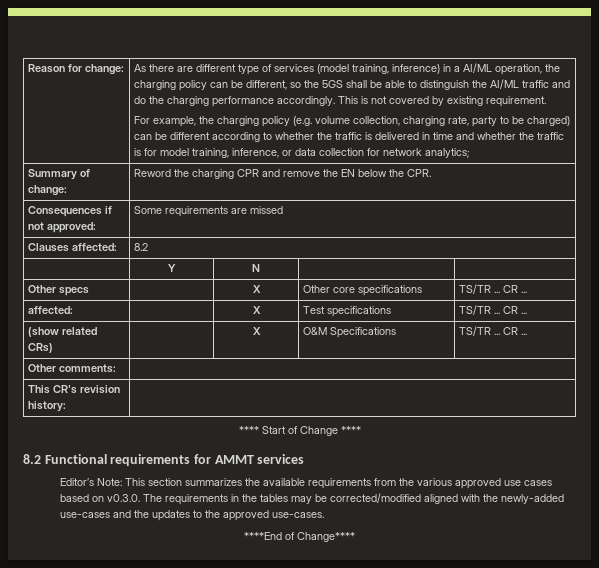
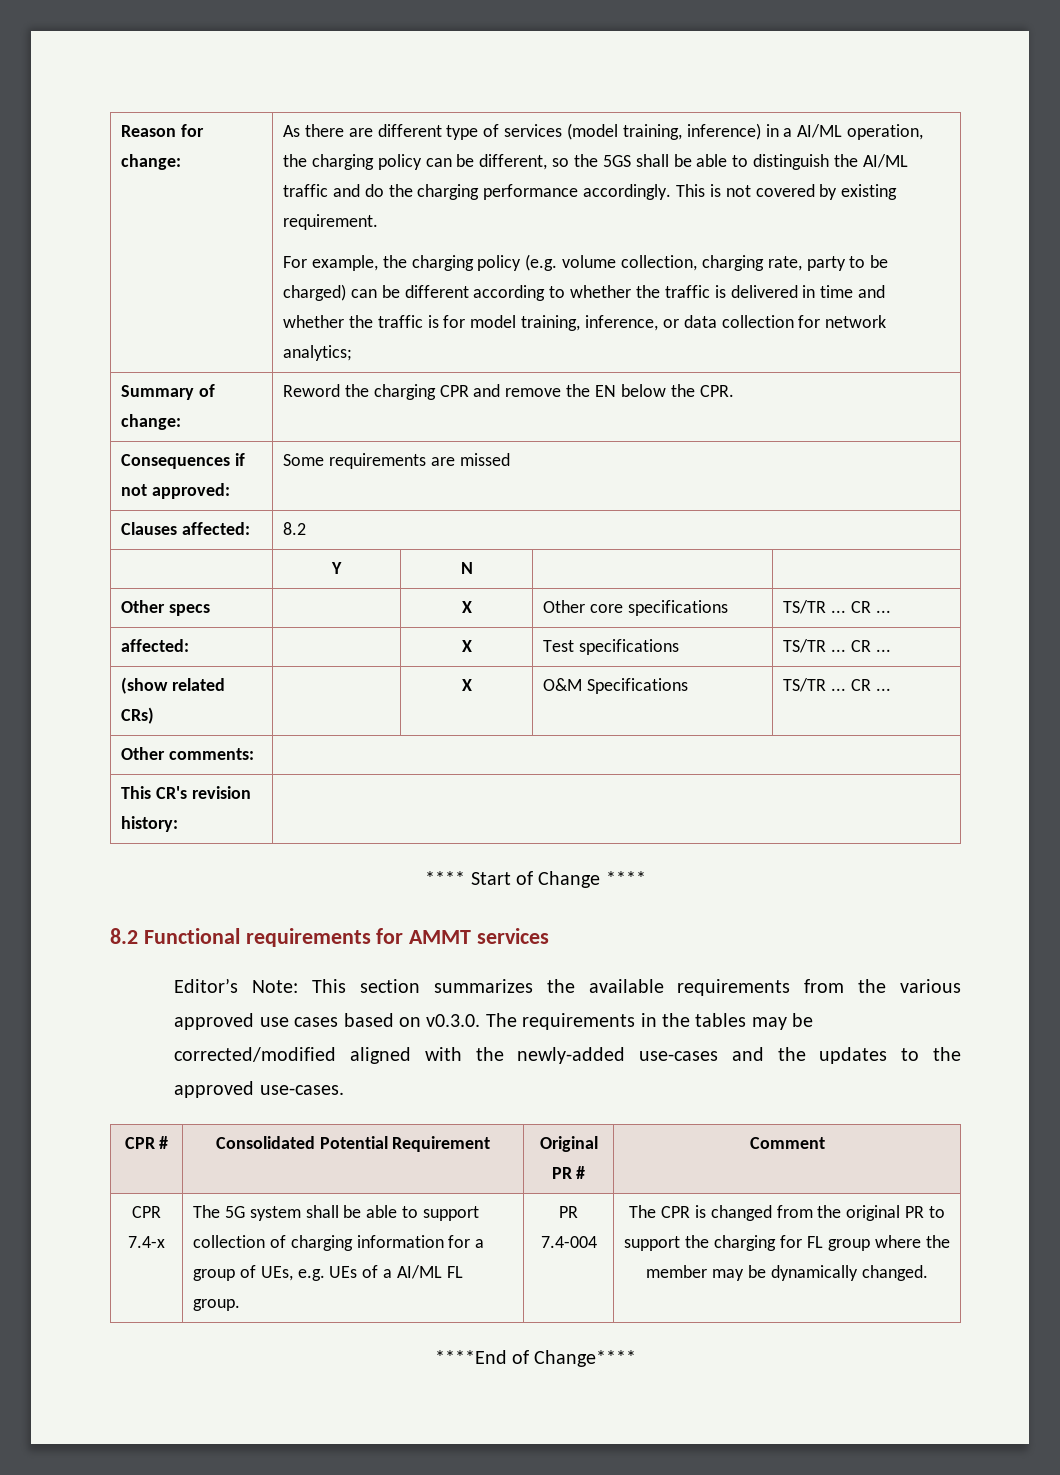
(324, 515) none -> [124,1136,169,1149] [215,1136,491,1152] [539,1136,598,1152] [551,1166,586,1179] [749,1137,825,1149] [132,1206,161,1218] [128,1236,165,1248] [192,1205,479,1221] [192,1235,485,1251] [192,1265,463,1281] [192,1299,240,1311] [559,1206,578,1218] [540,1236,597,1248] [629,1205,945,1221] [624,1235,950,1251] [646,1265,928,1281] // CPR # | Consolidated Potential Requirement | Original PR # | Comment // CPR 7.4-x | The 5G system shall be able to support collection of charging information for a group of UEs, e.g. UEs of a AI/ML FL group. | PR 7.4-004 | The CPR is changed from the original PR to support the charging for FL group where the member may be dynamically changed.

